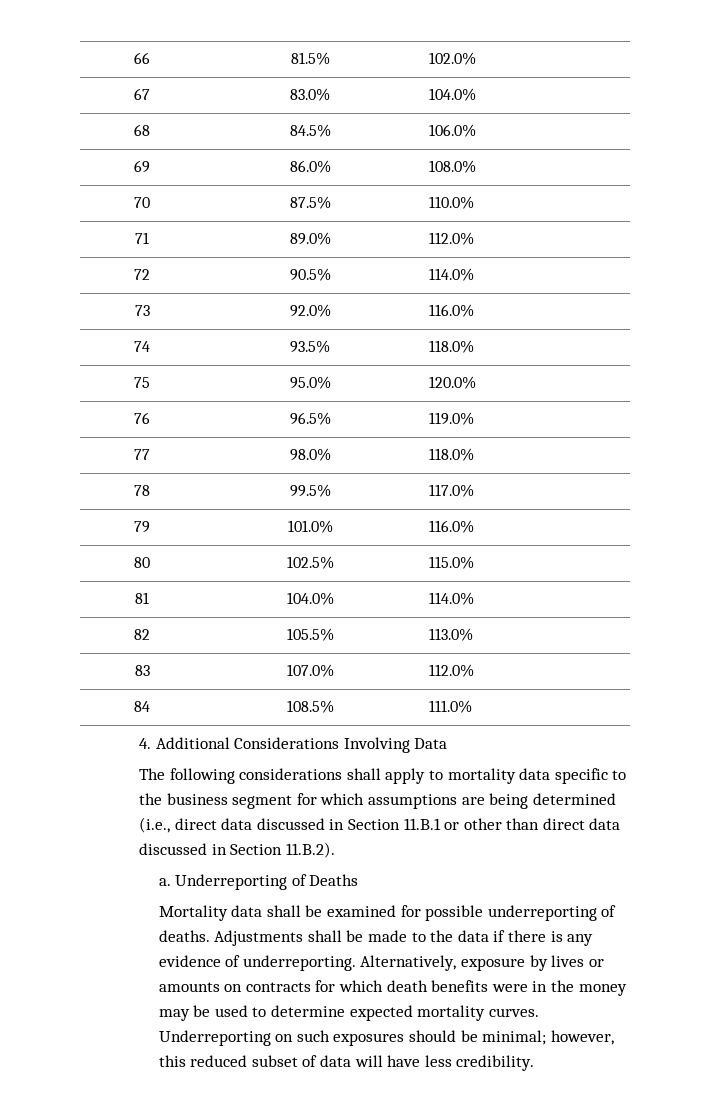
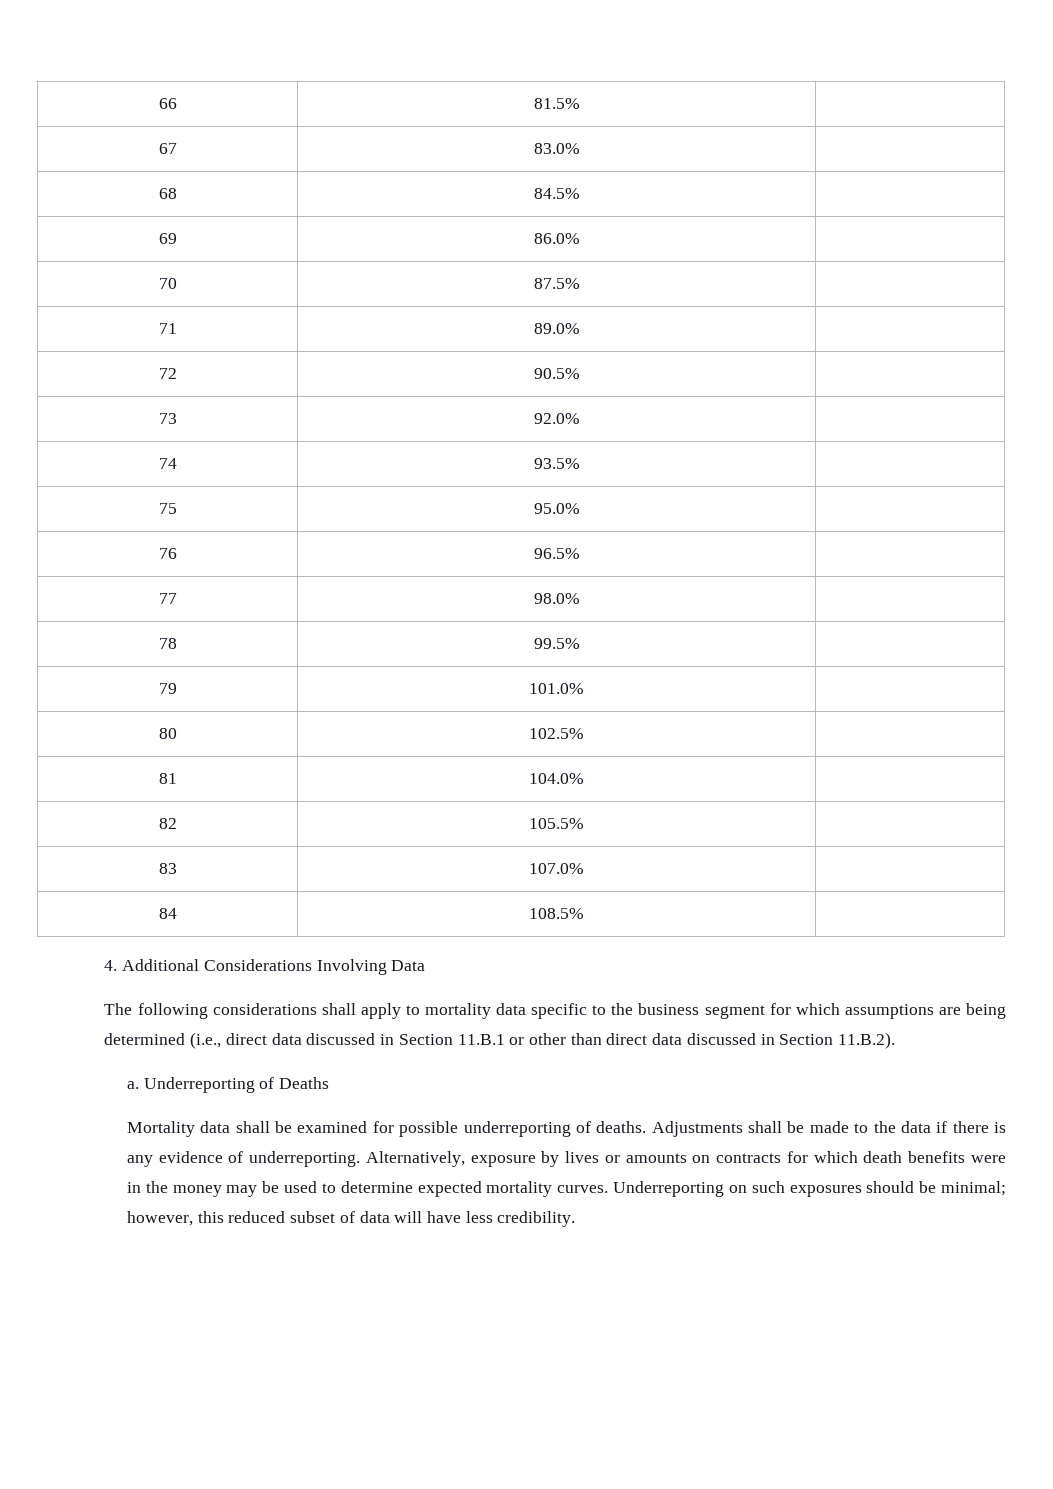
[428,52,476,65] 102.0% -> (580, 103) none
[428,88,476,101] 104.0% -> (580, 148) none
[428,124,476,137] 106.0% -> (580, 193) none
[428,160,476,173] 108.0% -> (580, 238) none
[428,196,474,209] 110.0% -> (580, 283) none
[428,232,474,245] 112.0% -> (580, 328) none
[428,268,474,281] 114.0% -> (580, 373) none
[428,304,474,317] 116.0% -> (580, 418) none
[428,340,474,353] 118.0% -> (580, 463) none
[428,376,476,389] 120.0% -> (580, 508) none
[428,412,474,425] 119.0% -> (580, 553) none
[428,448,474,461] 118.0% -> (580, 598) none
[428,484,474,497] 117.0% -> (580, 643) none
[428,520,474,533] 116.0% -> (584, 688) none
[428,556,474,569] 115.0% -> (584, 733) none
[428,592,474,605] 114.0% -> (584, 778) none
[428,628,473,641] 113.0% -> (584, 823) none
[428,664,474,677] 112.0% -> (584, 868) none
[428,700,472,713] 111.0% -> (584, 913) none

